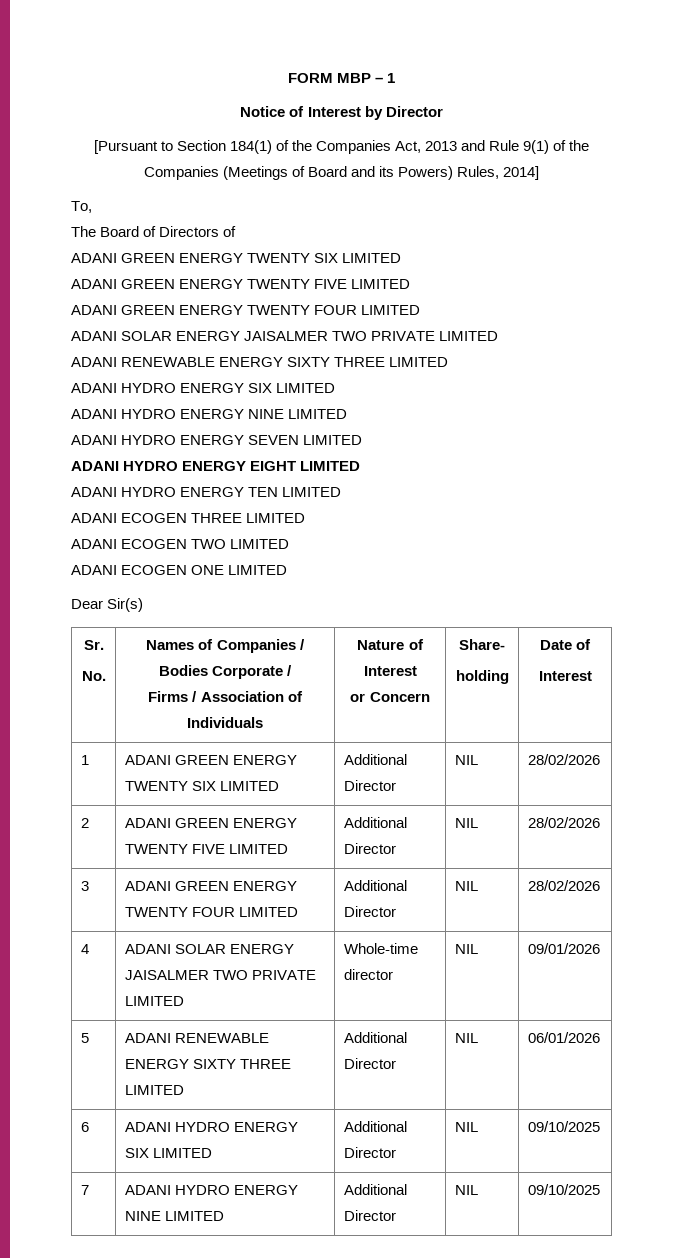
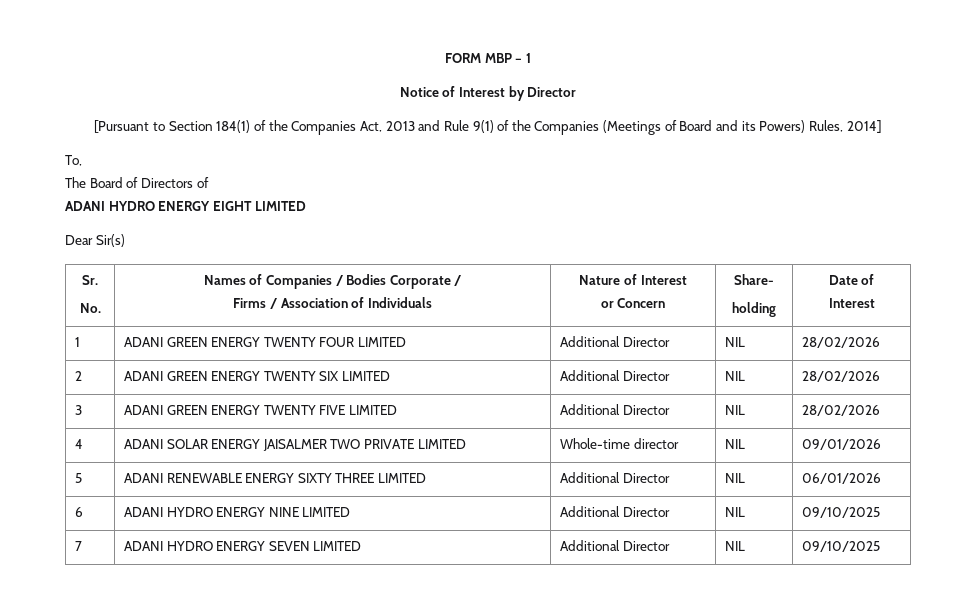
[71,253,402,263] [71,279,411,289] [71,305,421,315] [71,331,499,341] [71,357,449,367] [71,383,336,393] [71,409,348,419] [71,435,363,445] // ADANI GREEN ENERGY TWENTY SIX LIMITED // ADANI GREEN ENERGY TWENTY FIVE LIMITED // ADANI GREEN ENERGY TWENTY FOUR LIMITED // ADANI SOLAR ENERGY JAISALMER TWO PRIVATE LIMITED // ADANI RENEWABLE ENERGY SIXTY THREE LIMITED // ADANI HYDRO ENERGY SIX LIMITED // ADANI HYDRO ENERGY NINE LIMITED // ADANI HYDRO ENERGY SEVEN LIMITED -> (209, 182) none
[71,487,342,497] [71,513,306,523] [71,539,290,549] [71,565,288,575] // ADANI HYDRO ENERGY TEN LIMITED // ADANI ECOGEN THREE LIMITED // ADANI ECOGEN TWO LIMITED // ADANI ECOGEN ONE LIMITED -> (306, 206) none
[191,781,216,791] SIX -> [319,337,355,347] FOUR
[191,844,225,854] FIVE -> [319,371,340,381] SIX
[191,907,235,917] FOUR -> [319,405,346,415] FIVE
[124,1148,149,1158] SIX -> [268,507,299,517] NINE
[124,1211,161,1221] NINE -> [268,541,310,551] SEVEN

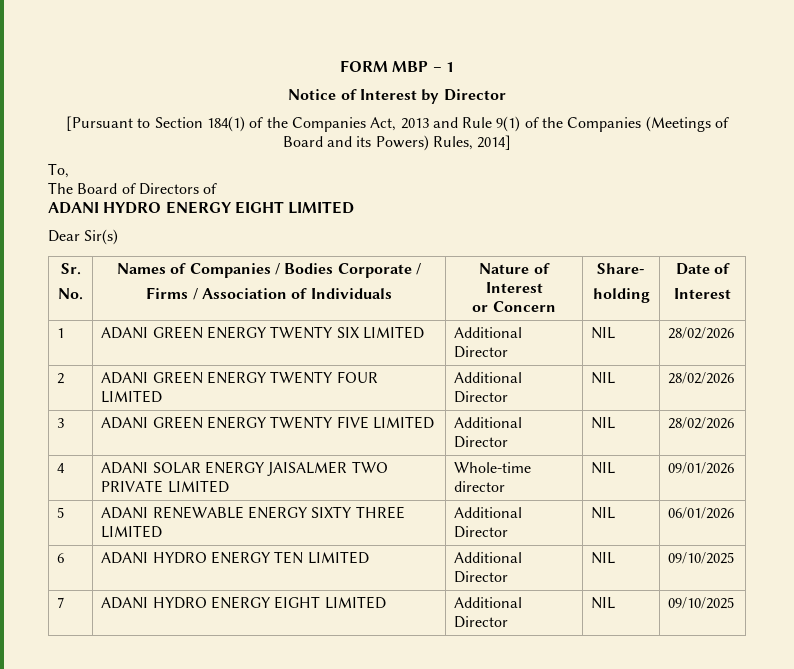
[319,337,355,347] FOUR -> [336,327,360,338] SIX
[319,371,340,381] SIX -> [336,371,378,383] FOUR
[268,507,299,517] NINE -> [274,551,304,564] TEN
[268,541,310,551] SEVEN -> [274,596,321,609] EIGHT

